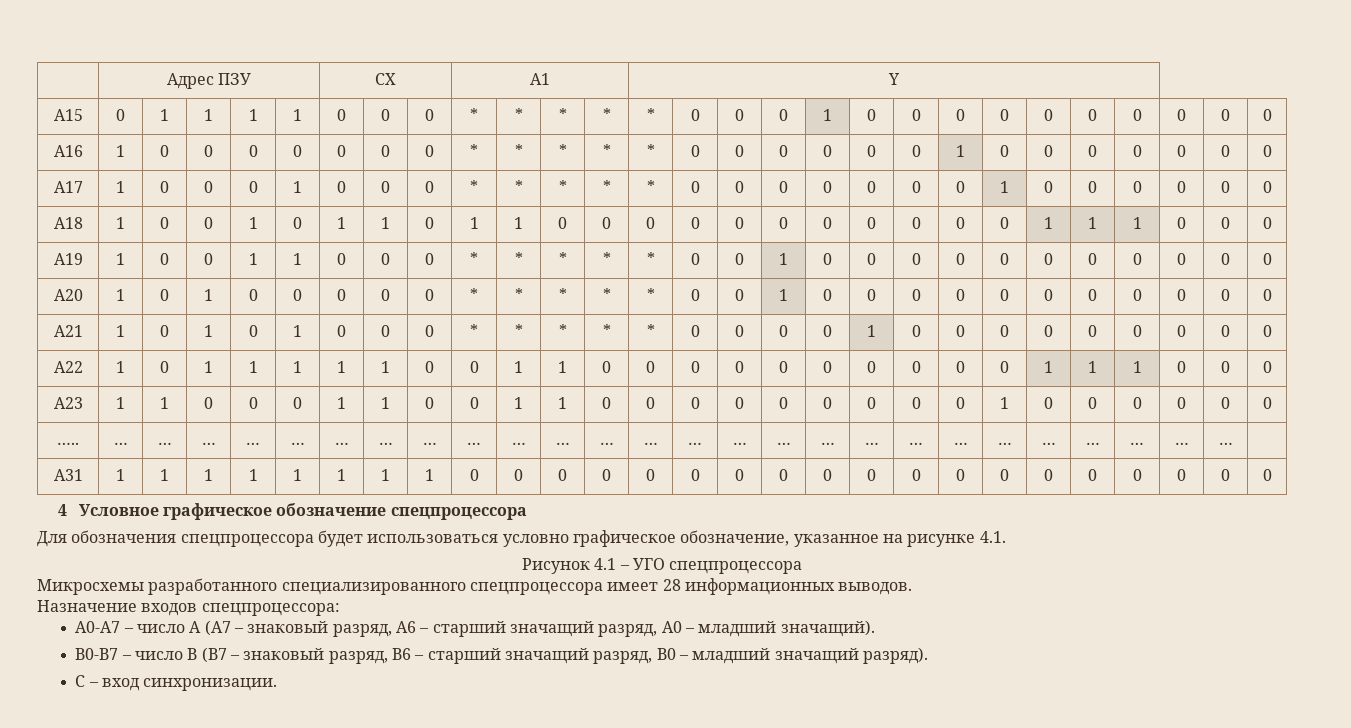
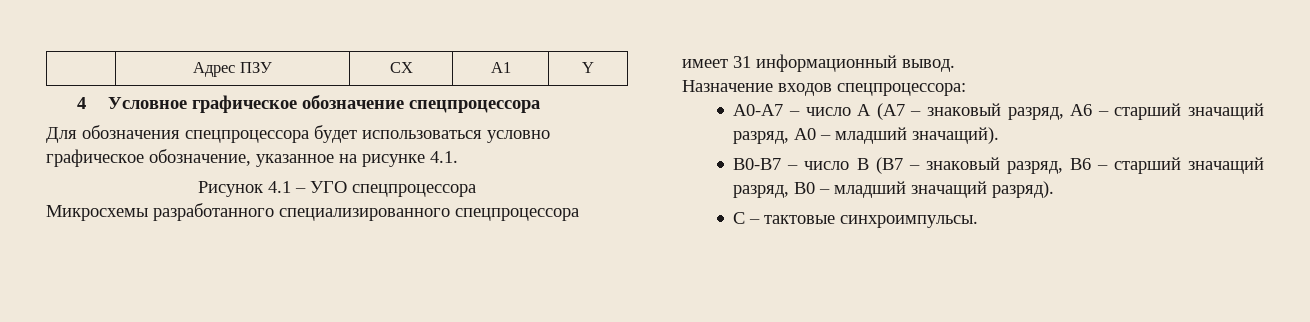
[53,109,83,121] [116,109,125,121] [160,109,169,121] [204,109,213,121] [248,109,258,121] [293,109,302,121] [337,109,346,121] [381,109,390,121] [425,109,434,121] [470,108,478,121] [514,108,523,121] [558,108,567,121] [602,108,611,121] [646,108,655,121] [690,109,700,121] [735,109,744,121] [779,109,788,121] [823,109,832,121] [867,109,876,121] [911,109,921,121] [956,109,965,121] [1000,109,1009,121] [1044,109,1053,121] [1088,109,1097,121] [1132,109,1142,121] [1177,109,1186,121] [1221,109,1230,121] [1262,109,1272,121] [53,145,83,157] [116,145,125,157] [160,145,169,157] [204,145,213,157] [248,145,258,157] [293,145,302,157] [337,145,346,157] [381,145,390,157] [425,145,434,157] [470,144,478,157] [514,144,523,157] [558,144,567,157] [602,144,611,157] [646,144,655,157] [690,145,700,157] [735,145,744,157] [779,145,788,157] [823,145,832,157] [867,145,876,157] [911,145,921,157] [956,145,965,157] [1000,145,1009,157] [1044,145,1053,157] [1088,145,1097,157] [1132,145,1142,157] [1177,145,1186,157] [1221,145,1230,157] [1262,145,1272,157] [53,181,83,193] [116,181,125,193] [160,181,169,193] [204,181,213,193] [248,181,258,193] [293,181,302,193] [337,181,346,193] [381,181,390,193] [425,181,434,193] [470,180,478,193] [514,180,523,193] [558,180,567,193] [602,180,611,193] [646,180,655,193] [690,181,700,193] [735,181,744,193] [779,181,788,193] [823,181,832,193] [867,181,876,193] [911,181,921,193] [956,181,965,193] [1000,181,1009,193] [1044,181,1053,193] [1088,181,1097,193] [1132,181,1142,193] [1177,181,1186,193] [1221,181,1230,193] [1262,181,1272,193] [53,217,83,229] [116,217,125,229] [160,217,169,229] [204,217,213,229] [248,217,258,229] [293,217,302,229] [337,217,346,229] [381,217,390,229] [425,217,434,229] [469,217,479,229] [514,217,523,229] [558,217,567,229] [602,217,611,229] [646,217,655,229] [690,217,700,229] [735,217,744,229] [779,217,788,229] [823,217,832,229] [867,217,876,229] [911,217,921,229] [956,217,965,229] [1000,217,1009,229] [1044,217,1053,229] [1088,217,1097,229] [1132,217,1142,229] [1177,217,1186,229] [1221,217,1230,229] [1262,217,1272,229] [53,253,83,265] [116,253,125,265] [160,253,169,265] [204,253,213,265] [248,253,258,265] [293,253,302,265] [337,253,346,265] [381,253,390,265] [425,253,434,265] [470,252,478,265] [514,252,523,265] [558,252,567,265] [602,252,611,265] [646,252,655,265] [690,253,700,265] [735,253,744,265] [779,253,788,265] [823,253,832,265] [867,253,876,265] [911,253,921,265] [956,253,965,265] [1000,253,1009,265] [1044,253,1053,265] [1088,253,1097,265] [1132,253,1142,265] [1177,253,1186,265] [1221,253,1230,265] [1262,253,1272,265] [53,289,83,301] [116,289,125,301] [160,289,169,301] [204,289,213,301] [248,289,258,301] [293,289,302,301] [337,289,346,301] [381,289,390,301] [425,289,434,301] [470,288,478,301] [514,288,523,301] [558,288,567,301] [602,288,611,301] [646,288,655,301] [690,289,700,301] [735,289,744,301] [779,289,788,301] [823,289,832,301] [867,289,876,301] [911,289,921,301] [956,289,965,301] [1000,289,1009,301] [1044,289,1053,301] [1088,289,1097,301] [1132,289,1142,301] [1177,289,1186,301] [1221,289,1230,301] [1262,289,1272,301] [53,325,83,337] [116,325,125,337] [160,325,169,337] [204,325,213,337] [248,325,258,337] [293,325,302,337] [337,325,346,337] [381,325,390,337] [425,325,434,337] [470,324,478,337] [514,324,523,337] [558,324,567,337] [602,324,611,337] [646,324,655,337] [690,325,700,337] [735,325,744,337] [779,325,788,337] [823,325,832,337] [867,325,876,337] [911,325,921,337] [956,325,965,337] [1000,325,1009,337] [1044,325,1053,337] [1088,325,1097,337] [1132,325,1142,337] [1177,325,1186,337] [1221,325,1230,337] [1262,325,1272,337] [53,361,83,373] [116,361,125,373] [160,361,169,373] [204,361,213,373] [248,361,258,373] [293,361,302,373] [337,361,346,373] [381,361,390,373] [425,361,434,373] [469,361,479,373] [514,361,523,373] [558,361,567,373] [602,361,611,373] [646,361,655,373] [690,361,700,373] [735,361,744,373] [779,361,788,373] [823,361,832,373] [867,361,876,373] [911,361,921,373] [956,361,965,373] [1000,361,1009,373] [1044,361,1053,373] [1088,361,1097,373] [1132,361,1142,373] [1177,361,1186,373] [1221,361,1230,373] [1262,361,1272,373] [53,397,83,409] [116,397,125,409] [160,397,169,409] [204,397,213,409] [248,397,258,409] [293,397,302,409] [337,397,346,409] [381,397,390,409] [425,397,434,409] [469,397,479,409] [514,397,523,409] [558,397,567,409] [602,397,611,409] [646,397,655,409] [690,397,700,409] [735,397,744,409] [779,397,788,409] [823,397,832,409] [867,397,876,409] [911,397,921,409] [956,397,965,409] [1000,397,1009,409] [1044,397,1053,409] [1088,397,1097,409] [1132,397,1142,409] [1177,397,1186,409] [1221,397,1230,409] [1262,397,1272,409] [57,442,79,445] [113,442,128,445] [157,442,172,445] [201,442,216,445] [246,442,260,445] [290,442,305,445] [334,442,349,445] [378,442,393,445] [422,442,437,445] [467,442,481,445] [511,442,526,445] [555,442,570,445] [599,442,614,445] [643,442,658,445] [688,442,702,445] [732,442,747,445] [776,442,791,445] [820,442,835,445] [864,442,879,445] [909,442,923,445] [953,442,968,445] [997,442,1012,445] [1041,442,1056,445] [1085,442,1100,445] [1130,442,1144,445] [1174,442,1189,445] [1218,442,1233,445] [53,469,83,481] [116,469,125,481] [160,469,169,481] [204,469,213,481] [248,469,258,481] [293,469,302,481] [337,469,346,481] [381,469,390,481] [425,469,434,481] [469,469,479,481] [514,469,523,481] [558,469,567,481] [602,469,611,481] [646,469,655,481] [690,469,700,481] [735,469,744,481] [779,469,788,481] [823,469,832,481] [867,469,876,481] [911,469,921,481] [956,469,965,481] [1000,469,1009,481] [1044,469,1053,481] [1088,469,1097,481] [1132,469,1142,481] [1177,469,1186,481] [1221,469,1230,481] [1262,469,1272,481] // A15 | 0 | 1 | 1 | 1 | 1 | 0 | 0 | 0 | * | * | * | * | * | 0 | 0 | 0 | 1 | 0 | 0 | 0 | 0 | 0 | 0 | 0 | 0 | 0 | 0 // A16 | 1 | 0 | 0 | 0 | 0 | 0 | 0 | 0 | * | * | * | * | * | 0 | 0 | 0 | 0 | 0 | 0 | 1 | 0 | 0 | 0 | 0 | 0 | 0 | 0 // A17 | 1 | 0 | 0 | 0 | 1 | 0 | 0 | 0 | * | * | * | * | * | 0 | 0 | 0 | 0 | 0 | 0 | 0 | 1 | 0 | 0 | 0 | 0 | 0 | 0 // A18 | 1 | 0 | 0 | 1 | 0 | 1 | 1 | 0 | 1 | 1 | 0 | 0 | 0 | 0 | 0 | 0 | 0 | 0 | 0 | 0 | 0 | 1 | 1 | 1 | 0 | 0 | 0 // A19 | 1 | 0 | 0 | 1 | 1 | 0 | 0 | 0 | * | * | * | * | * | 0 | 0 | 1 | 0 | 0 | 0 | 0 | 0 | 0 | 0 | 0 | 0 | 0 | 0 // A20 | 1 | 0 | 1 | 0 | 0 | 0 | 0 | 0 | * | * | * | * | * | 0 | 0 | 1 | 0 | 0 | 0 | 0 | 0 | 0 | 0 | 0 | 0 | 0 | 0 // A21 | 1 | 0 | 1 | 0 | 1 | 0 | 0 | 0 | * | * | * | * | * | 0 | 0 | 0 | 0 | 1 | 0 | 0 | 0 | 0 | 0 | 0 | 0 | 0 | 0 // A22 | 1 | 0 | 1 | 1 | 1 | 1 | 1 | 0 | 0 | 1 | 1 | 0 | 0 | 0 | 0 | 0 | 0 | 0 | 0 | 0 | 0 | 1 | 1 | 1 | 0 | 0 | 0 // А23 | 1 | 1 | 0 | 0 | 0 | 1 | 1 | 0 | 0 | 1 | 1 | 0 | 0 | 0 | 0 | 0 | 0 | 0 | 0 | 0 | 1 | 0 | 0 | 0 | 0 | 0 | 0 // ….. | … | … | … | … | … | … | … | … | … | … | … | … | … | … | … | … | … | … | … | … | … | … | … | … | … | … | // A31 | 1 | 1 | 1 | 1 | 1 | 1 | 1 | 1 | 0 | 0 | 0 | 0 | 0 | 0 | 0 | 0 | 0 | 0 | 0 | 0 | 0 | 0 | 0 | 0 | 0 | 0 | 0 -> (594, 67) none
[662,578,913,595] 28 информационных выводов. -> [733,54,955,72] 31 информационный вывод.
[102,678,278,691] вход синхронизации. -> [764,215,979,228] тактовые синхроимпульсы.

